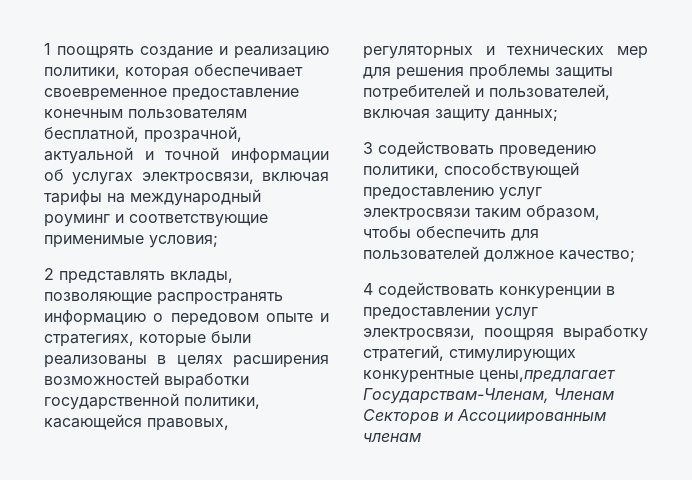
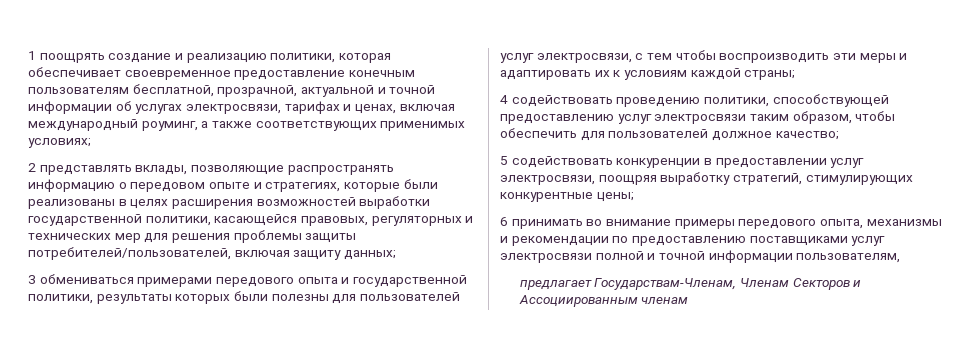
[262,172,329,182] [44,189,261,206] [44,214,268,227] [44,235,218,248] включая тарифы на международный роуминг и соответствующие применимые условия; -> [284,101,455,114] [28,119,466,131] [28,138,91,148] тарифах и ценах, включая международный роуминг, а также соответствующих применимых условиях;
[363,84,610,101] потребителей и пользователей, -> [28,247,231,260] потребителей/пользователей,
(373, 148) none -> [39,274,467,287] [28,291,460,304] [500,50,908,63] [500,68,796,80] [500,95,508,104] обмениваться примерами передового опыта и государственной политики, результаты которых были полезны для пользователей услуг электросвязи, с тем чтобы воспроизводить эти меры и адаптировать их к условиям каждой страны; // 4
[363,283,373,295] 4 -> [500,156,508,165] 5
[479,370,616,383] цены,предлагает -> [596,192,634,202] [500,217,942,229] [500,236,886,246] [500,250,901,263] [519,280,592,290] цены; // 6 принимать во внимание примеры передового опыта, механизмы и рекомендации по предоставлению поставщиками услуг электросвязи полной и точной информации пользователям, // предлагает

